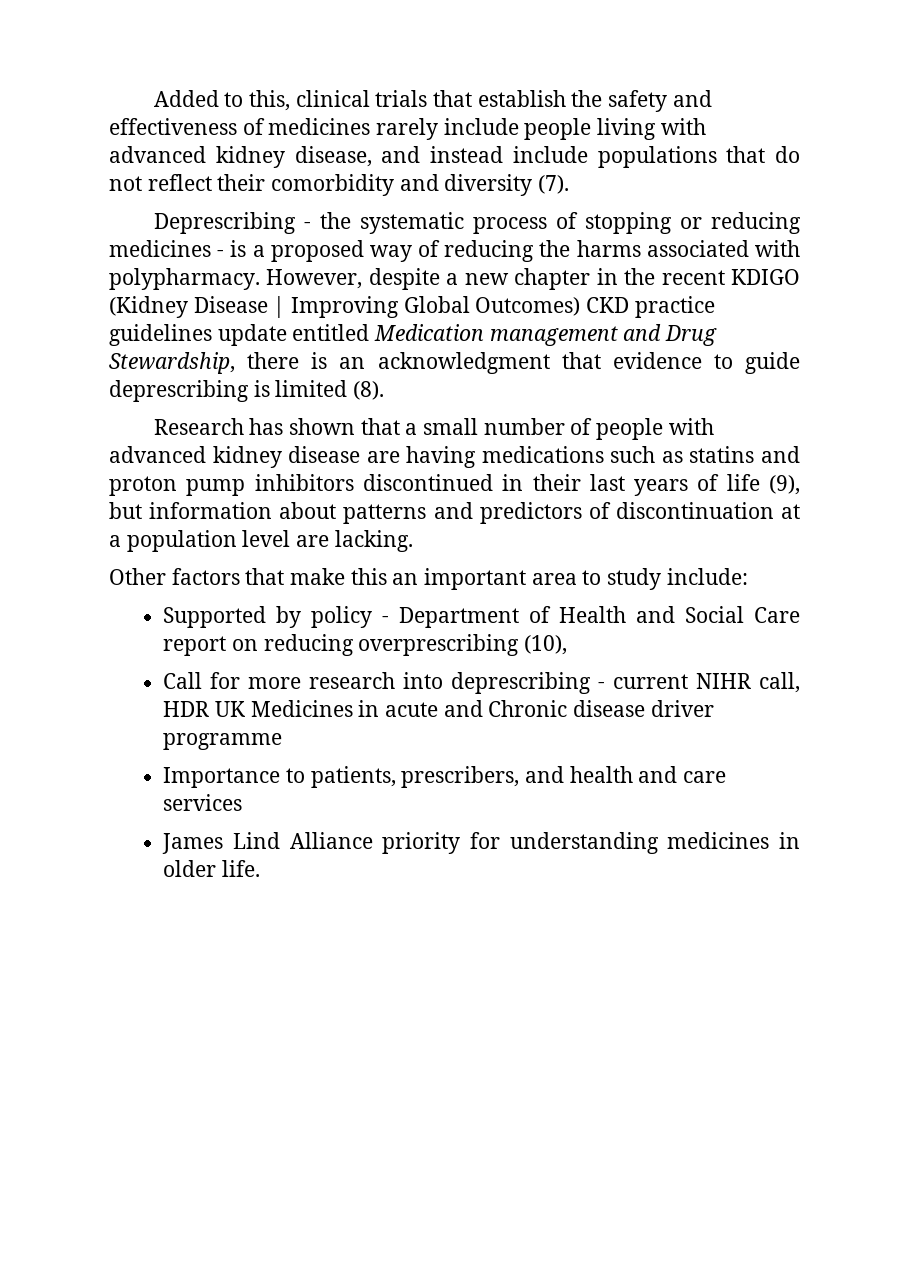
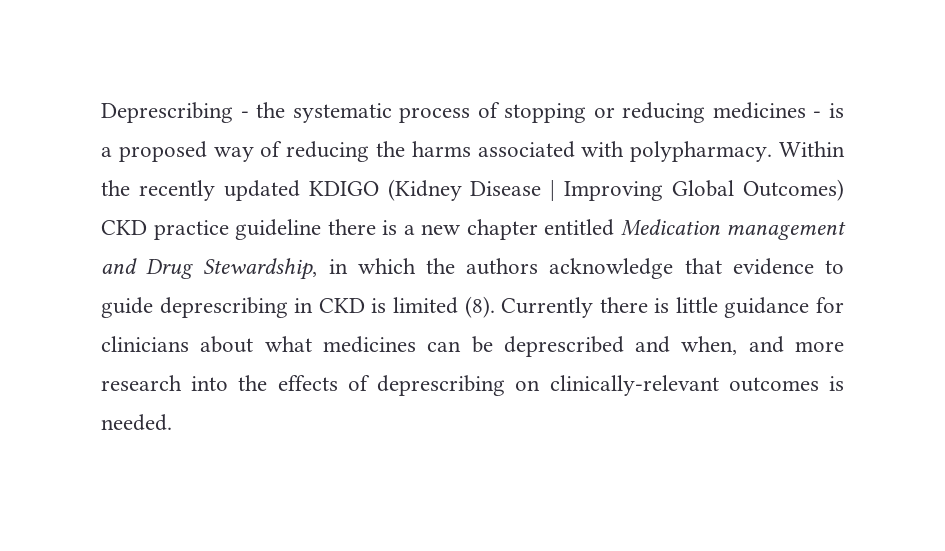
[153,90,712,112] [109,118,706,140] [109,146,800,168] [109,174,570,196] Added to this, clinical trials that establish the safety and effectiveness of medicines rarely include people living with advanced kidney disease, and instead include populations that do not reflect their comorbidity and diversity (7). // -> (101, 112) none
[266,268,725,290] However, despite a new chapter in the recent -> [779,141,845,157] [101,180,300,201] Within the recently updated
[109,324,287,346] guidelines update -> [235,219,538,240] guideline there is a new chapter
[247,352,550,374] there is an acknowledgment -> [328,258,674,279] in which the authors acknowledge
(249, 391) none -> [294,298,365,313] in CKD
[153,418,714,440] [109,446,800,468] [109,474,800,496] [109,502,800,524] [109,530,413,552] [109,568,748,590] [163,606,801,628] [163,634,568,656] [163,672,801,694] [163,700,714,717] [163,733,283,750] [163,766,727,788] [163,794,243,811] [162,832,800,854] [163,860,261,877] // Research has shown that a small number of people with advanced kidney disease are having medications such as statins and proton pump inhibitors discontinued in their last years of life (9), but information about patterns and predictors of discontinuation at a population level are lacking. // Other factors that make this an important area to study include: // Supported by policy - Department of Health and Social Care report on reducing overprescribing (10), // Call for more research into deprescribing - current NIHR call, HDR UK Medicines in acute and Chronic disease driver programme // Importance to patients, prescribers, and health and care services // James Lind Alliance priority for understanding medicines in older life. -> [501,297,844,318] [101,336,844,357] [101,375,844,396] [101,414,172,431] Currently there is little guidance for clinicians about what medicines can be deprescribed and when, and more research into the effects of deprescribing on clinically-relevant outcomes is needed.

